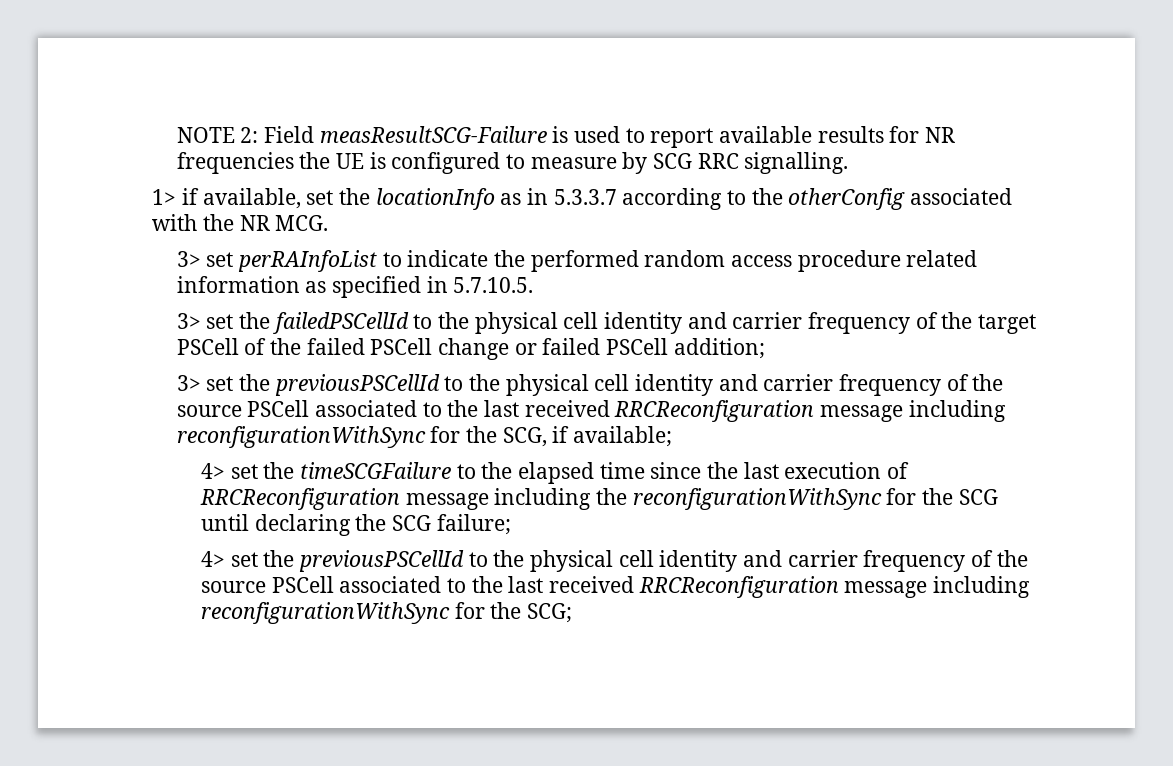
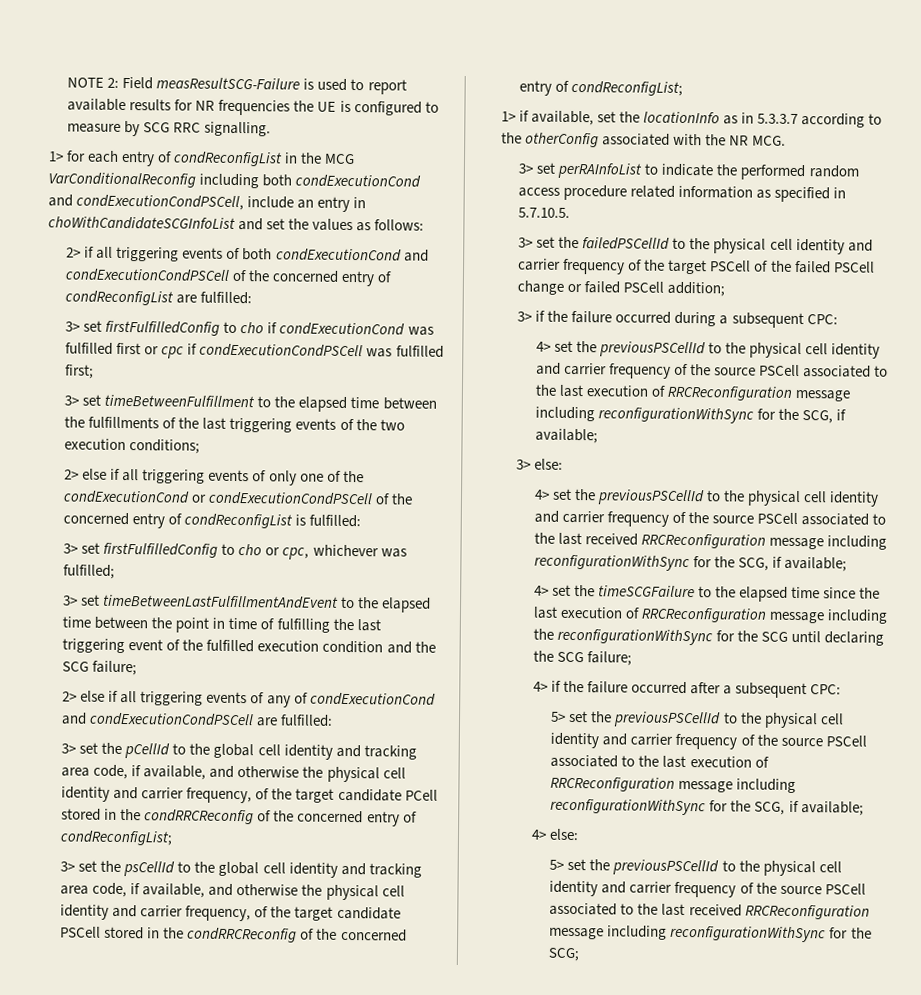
(849, 163) none -> [47,150,355,167] [47,172,421,189] [47,194,366,213] [47,216,424,232] [66,246,429,262] [65,268,393,287] [65,290,253,306] [65,320,434,336] [65,342,444,359] [65,364,95,379] [64,394,437,412] [64,416,405,433] [64,438,201,454] [64,468,364,486] [63,490,414,506] [63,512,362,529] [63,542,407,560] [63,564,116,579] [63,594,432,613] [62,616,381,633] [62,638,436,654] [62,660,138,676] [62,690,436,708] [61,712,334,727] [61,742,417,760] [61,764,406,783] [61,786,438,804] [61,808,417,827] [60,830,174,846] [60,860,422,878] [60,882,405,901] [60,904,401,922] [60,926,407,943] [519,80,684,96] // 1> for each entry of condReconfigList in the MCG VarConditionalReconfig including both condExecutionCond and condExecutionCondPSCell, include an entry in choWithCandidateSCGInfoList and set the values as follows: // 2> if all triggering events of both condExecutionCond and condExecutionCondPSCell of the concerned entry of condReconfigList are fulfilled: // 3> set firstFulfilledConfig to cho if condExecutionCond was fulfilled first or cpc if condExecutionCondPSCell was fulfilled first; // 3> set timeBetweenFulfillment to the elapsed time between the fulfillments of the last triggering events of the two execution conditions; // 2> else if all triggering events of only one of the condExecutionCond or condExecutionCondPSCell of the concerned entry of condReconfigList is fulfilled: // 3> set firstFulfilledConfig to cho or cpc, whichever was fulfilled; // 3> set timeBetweenLastFulfillmentAndEvent to the elapsed time between the point in time of fulfilling the last triggering event of the fulfilled execution condition and the SCG failure; // 2> else if all triggering events of any of condExecutionCond and condExecutionCondPSCell are fulfilled: // 3> set the pCellId to the global cell identity and tracking area code, if available, and otherwise the physical cell identity and carrier frequency, of the target candidate PCell stored in the condRRCReconfig of the concerned entry of condReconfigList; // 3> set the psCellId to the global cell identity and tracking area code, if available, and otherwise the physical cell identity and carrier frequency, of the target candidate PSCell stored in the condRRCReconfig of the concerned entry of condReconfigList;
(201, 383) none -> [535,310,838,329] [535,340,881,359] [535,362,889,379] [534,384,850,402] [534,406,846,424] [534,428,598,444] [516,458,564,470] [533,489,550,500] if the failure occurred during a subsequent CPC: // 4> set the previousPSCellId to the physical cell identity and carrier frequency of the source PSCell associated to the last execution of RRCReconfiguration message including reconfigurationWithSync for the SCG, if available; // 3> else: // 4>
(225, 559) none -> [550,680,842,699] [551,710,844,729] [550,732,867,750] [550,754,769,769] [550,776,797,794] [550,798,864,816] [530,828,579,841] [549,859,565,870] if the failure occurred after a subsequent CPC: // 5> set the previousPSCellId to the physical cell identity and carrier frequency of the source PSCell associated to the last execution of RRCReconfiguration message including reconfigurationWithSync for the SCG, if available; // 4> else: // 5>

